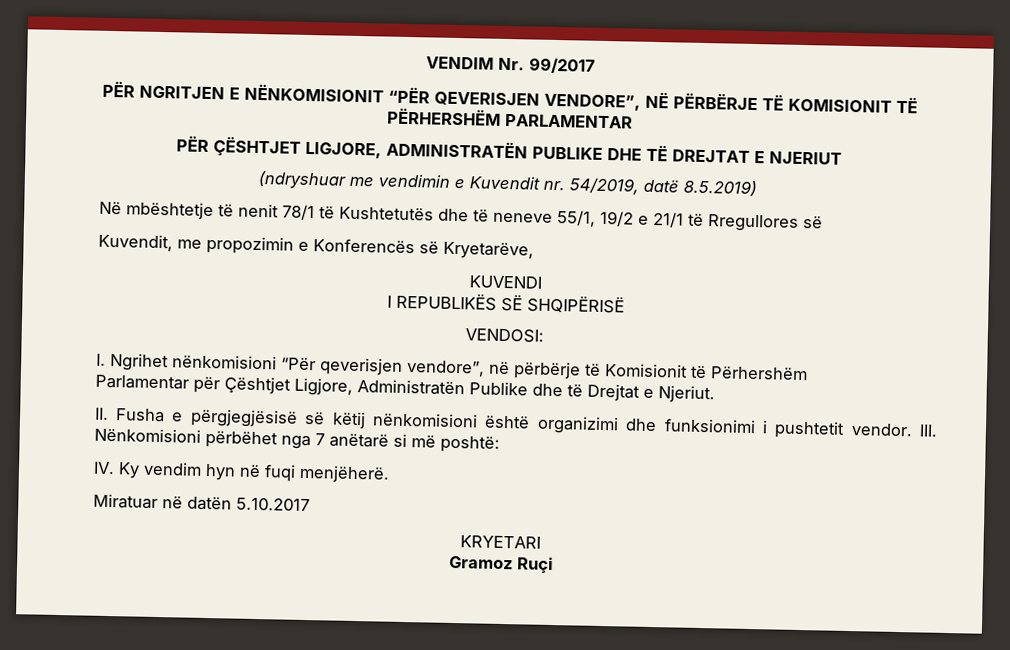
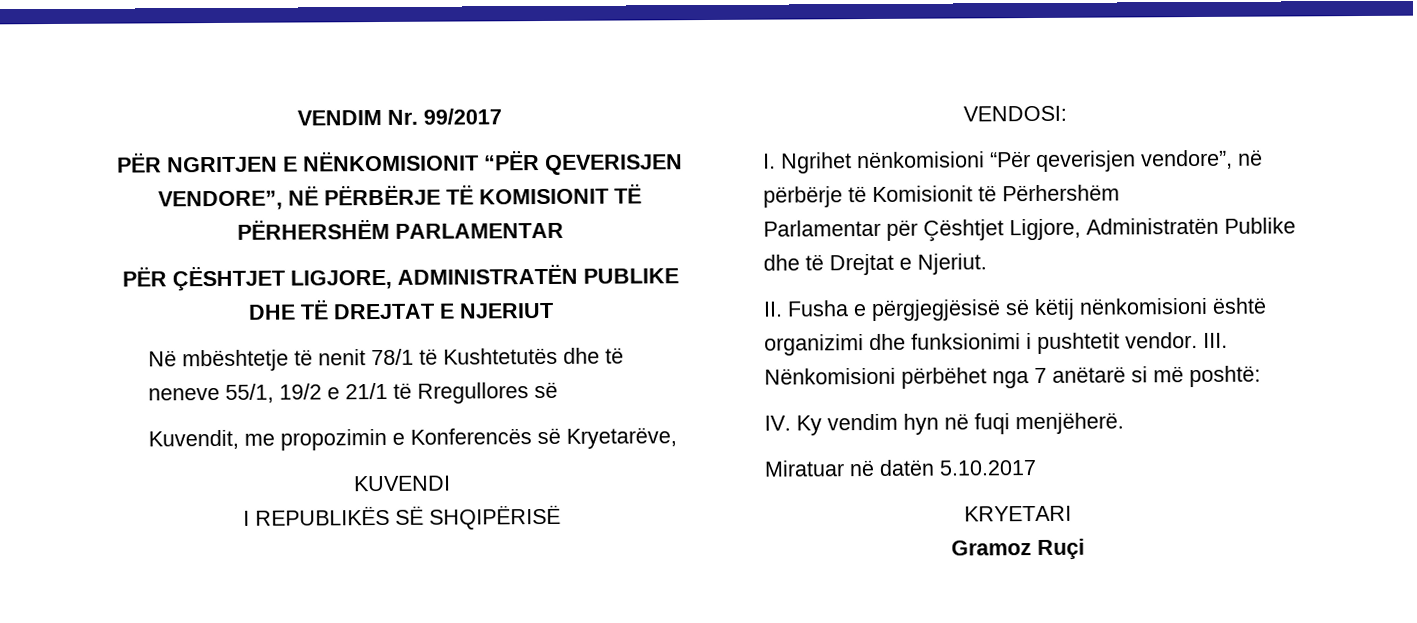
[258,170,757,197] // (ndryshuar me vendimin e Kuvendit nr. 54/2019, datë 8.5.2019) -> (554, 310) none

